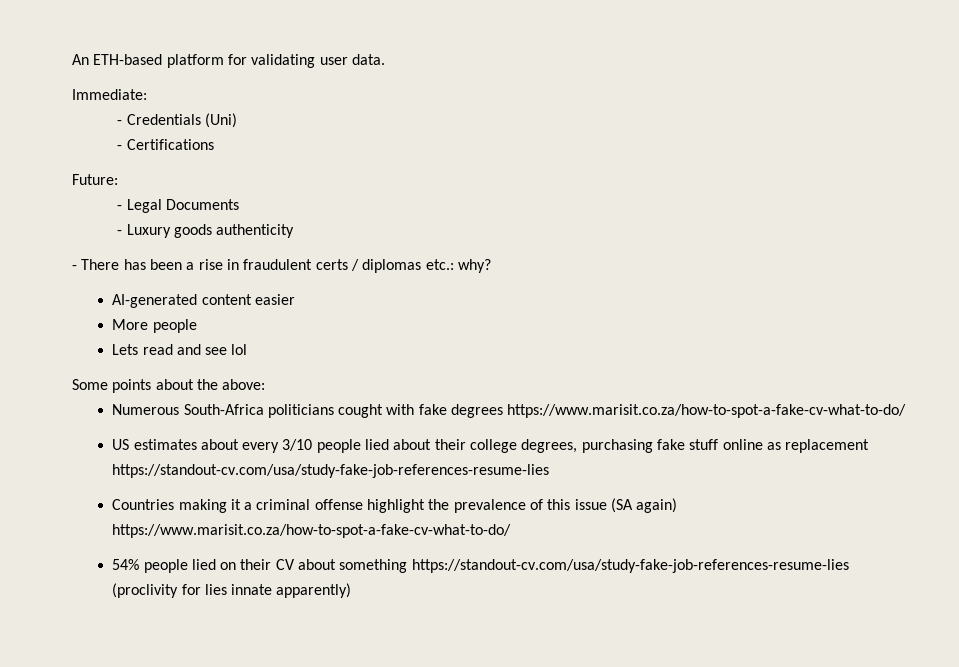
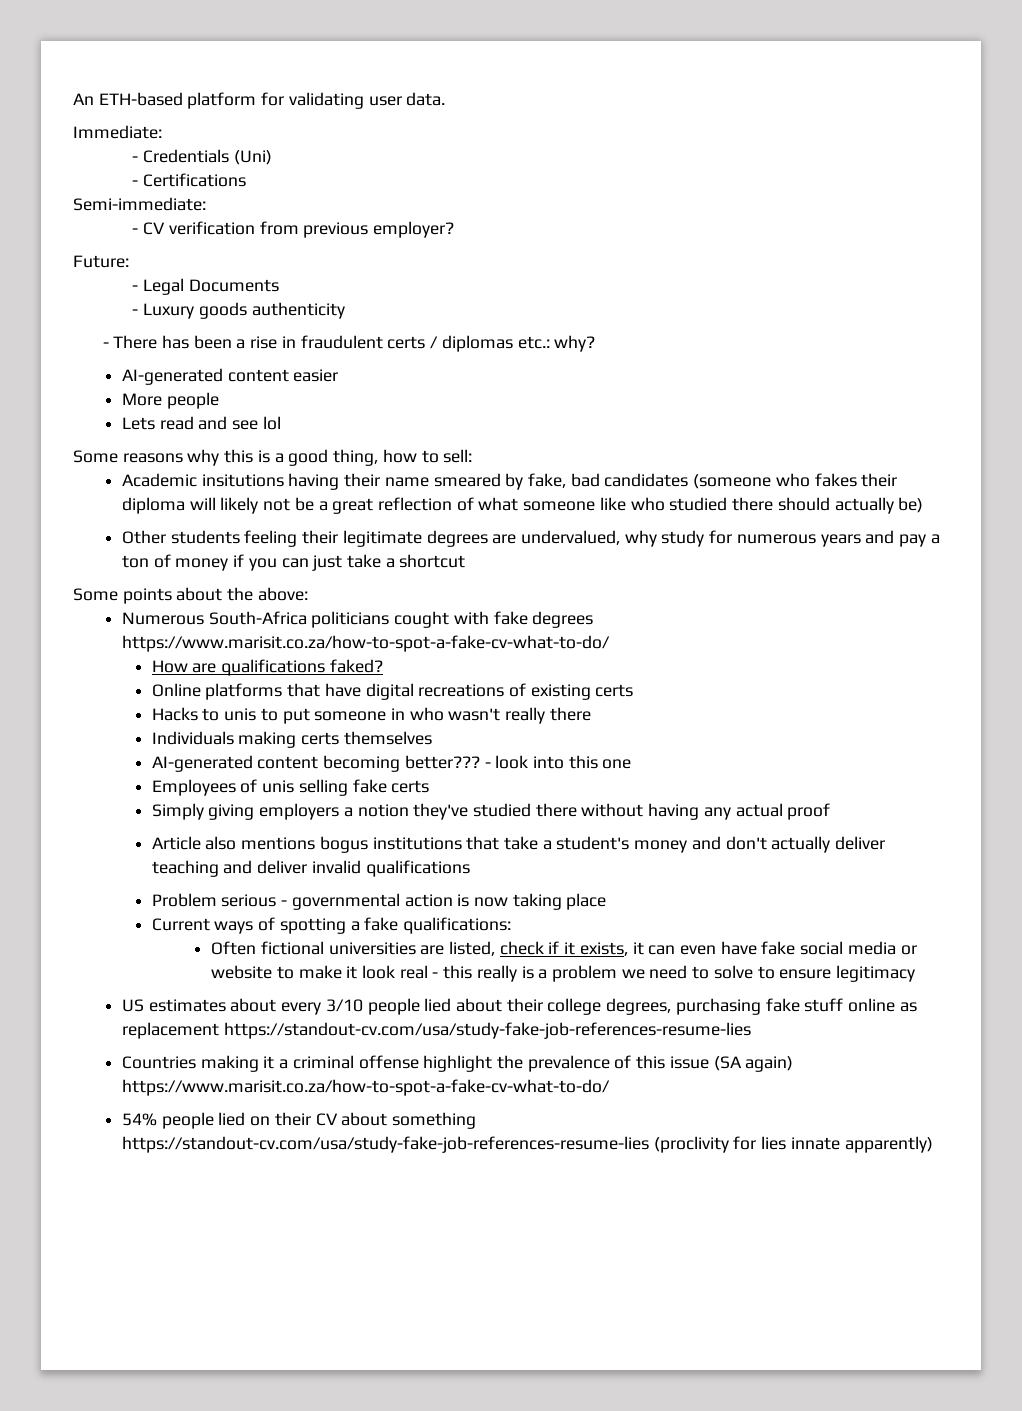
(214, 144) none -> [73,197,206,211] [132,221,455,238] // Semi-immediate: // - CV verification from previous employer?
(248, 349) none -> [73,449,473,466] [121,473,898,490] [121,497,924,514] [121,530,940,547] [121,554,466,571] // Some reasons why this is a good thing, how to sell: // Academic insitutions having their name smeared by fake, bad candidates (someone who fakes their diploma will likely not be a great reflection of what someone like who studied there should actually be) // Other students feeling their legitimate degrees are undervalued, why study for numerous years and pay a ton of money if you can just take a shortcut
(907, 411) none -> [151,659,383,676] [151,683,634,700] [151,707,591,724] [151,731,432,748] [151,755,632,772] [151,779,430,796] [151,803,831,820] [151,836,886,853] [151,860,470,877] [151,893,607,910] [151,917,512,934] [211,941,917,956] [211,965,916,982] // How are qualifications faked? // Online platforms that have digital recreations of existing certs // Hacks to unis to put someone in who wasn't really there // Individuals making certs themselves // AI-generated content becoming better??? - look into this one // Employees of unis selling fake certs // Simply giving employers a notion they've studied there without having any actual proof // Article also mentions bogus institutions that take a student's money and don't actually deliver teaching and deliver invalid qualifications // Problem serious - governmental action is now taking place // Current ways of spotting a fake qualifications: // Often fictional universities are listed, check if it exists, it can even have fake social media or website to make it look real - this really is a problem we need to solve to ensure legitimacy

